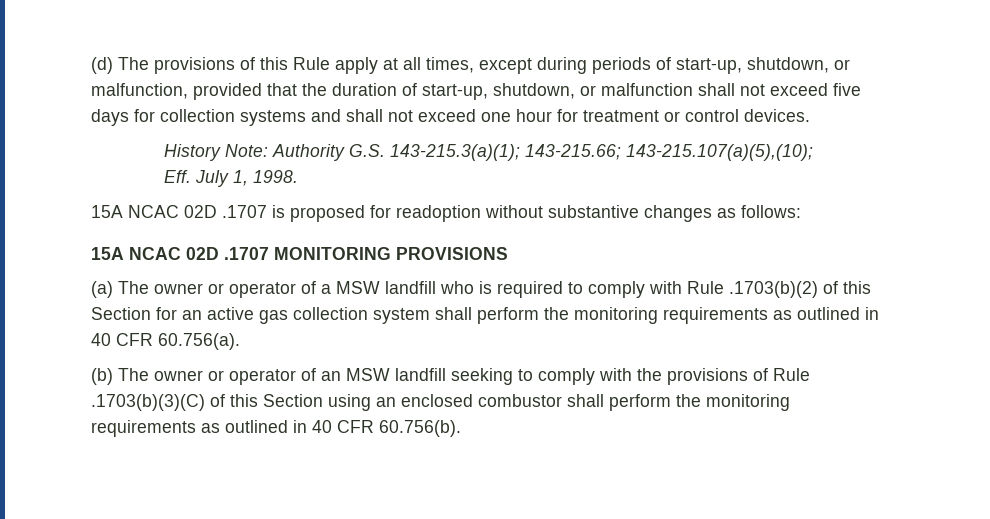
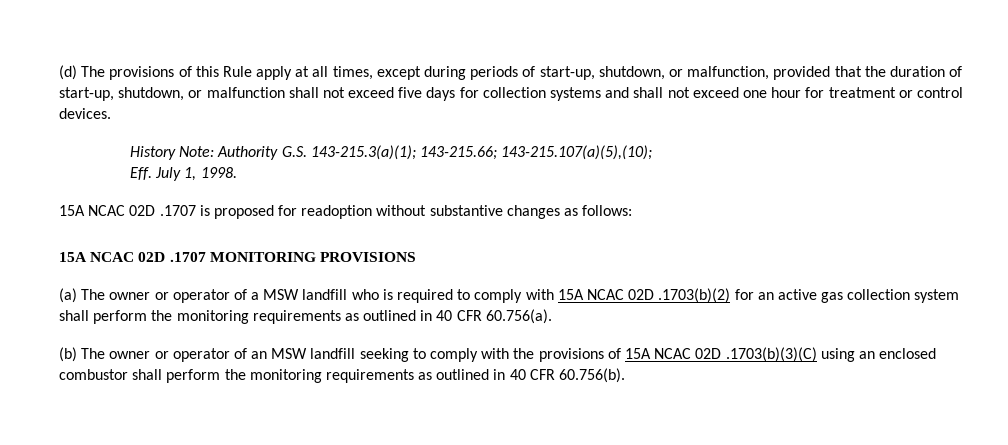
[687,281,871,298] [91,307,151,320] Rule .1703(b)(2) of this Section -> [557,288,731,303] 15A NCAC 02D .1703(b)(2)
[773,368,810,381] [91,394,323,411] Rule .1703(b)(3)(C) of this Section -> [624,347,817,362] 15A NCAC 02D .1703(b)(3)(C)

